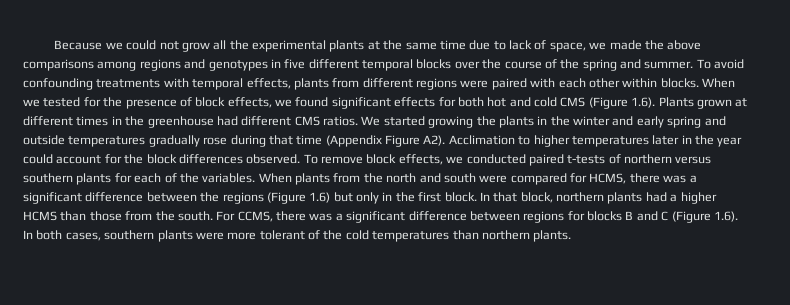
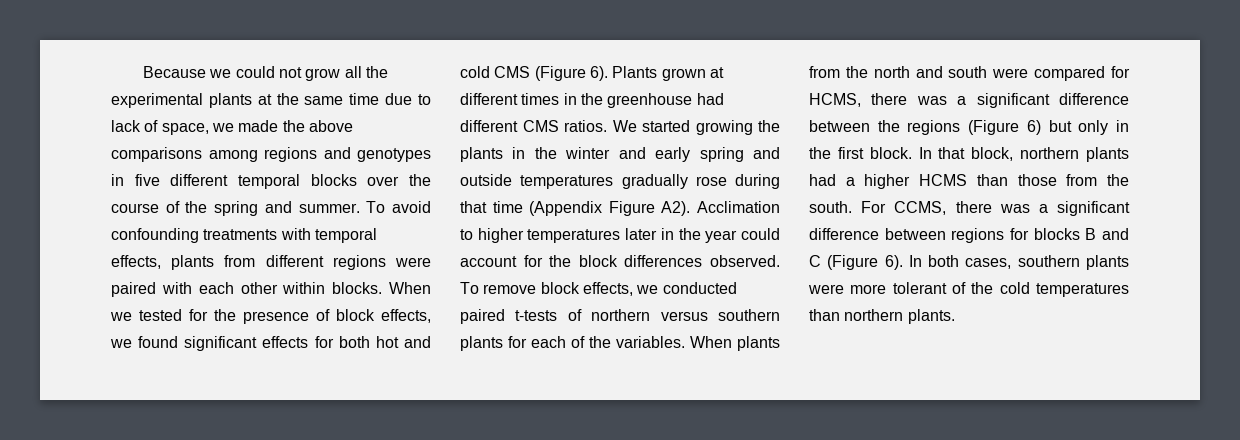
[631,97,656,108] 1.6). -> [589,66,608,81] 6).
[309,192,331,203] 1.6) -> [1026,120,1041,135] 6)
[713,211,738,222] 1.6). -> [884,255,903,270] 6).

